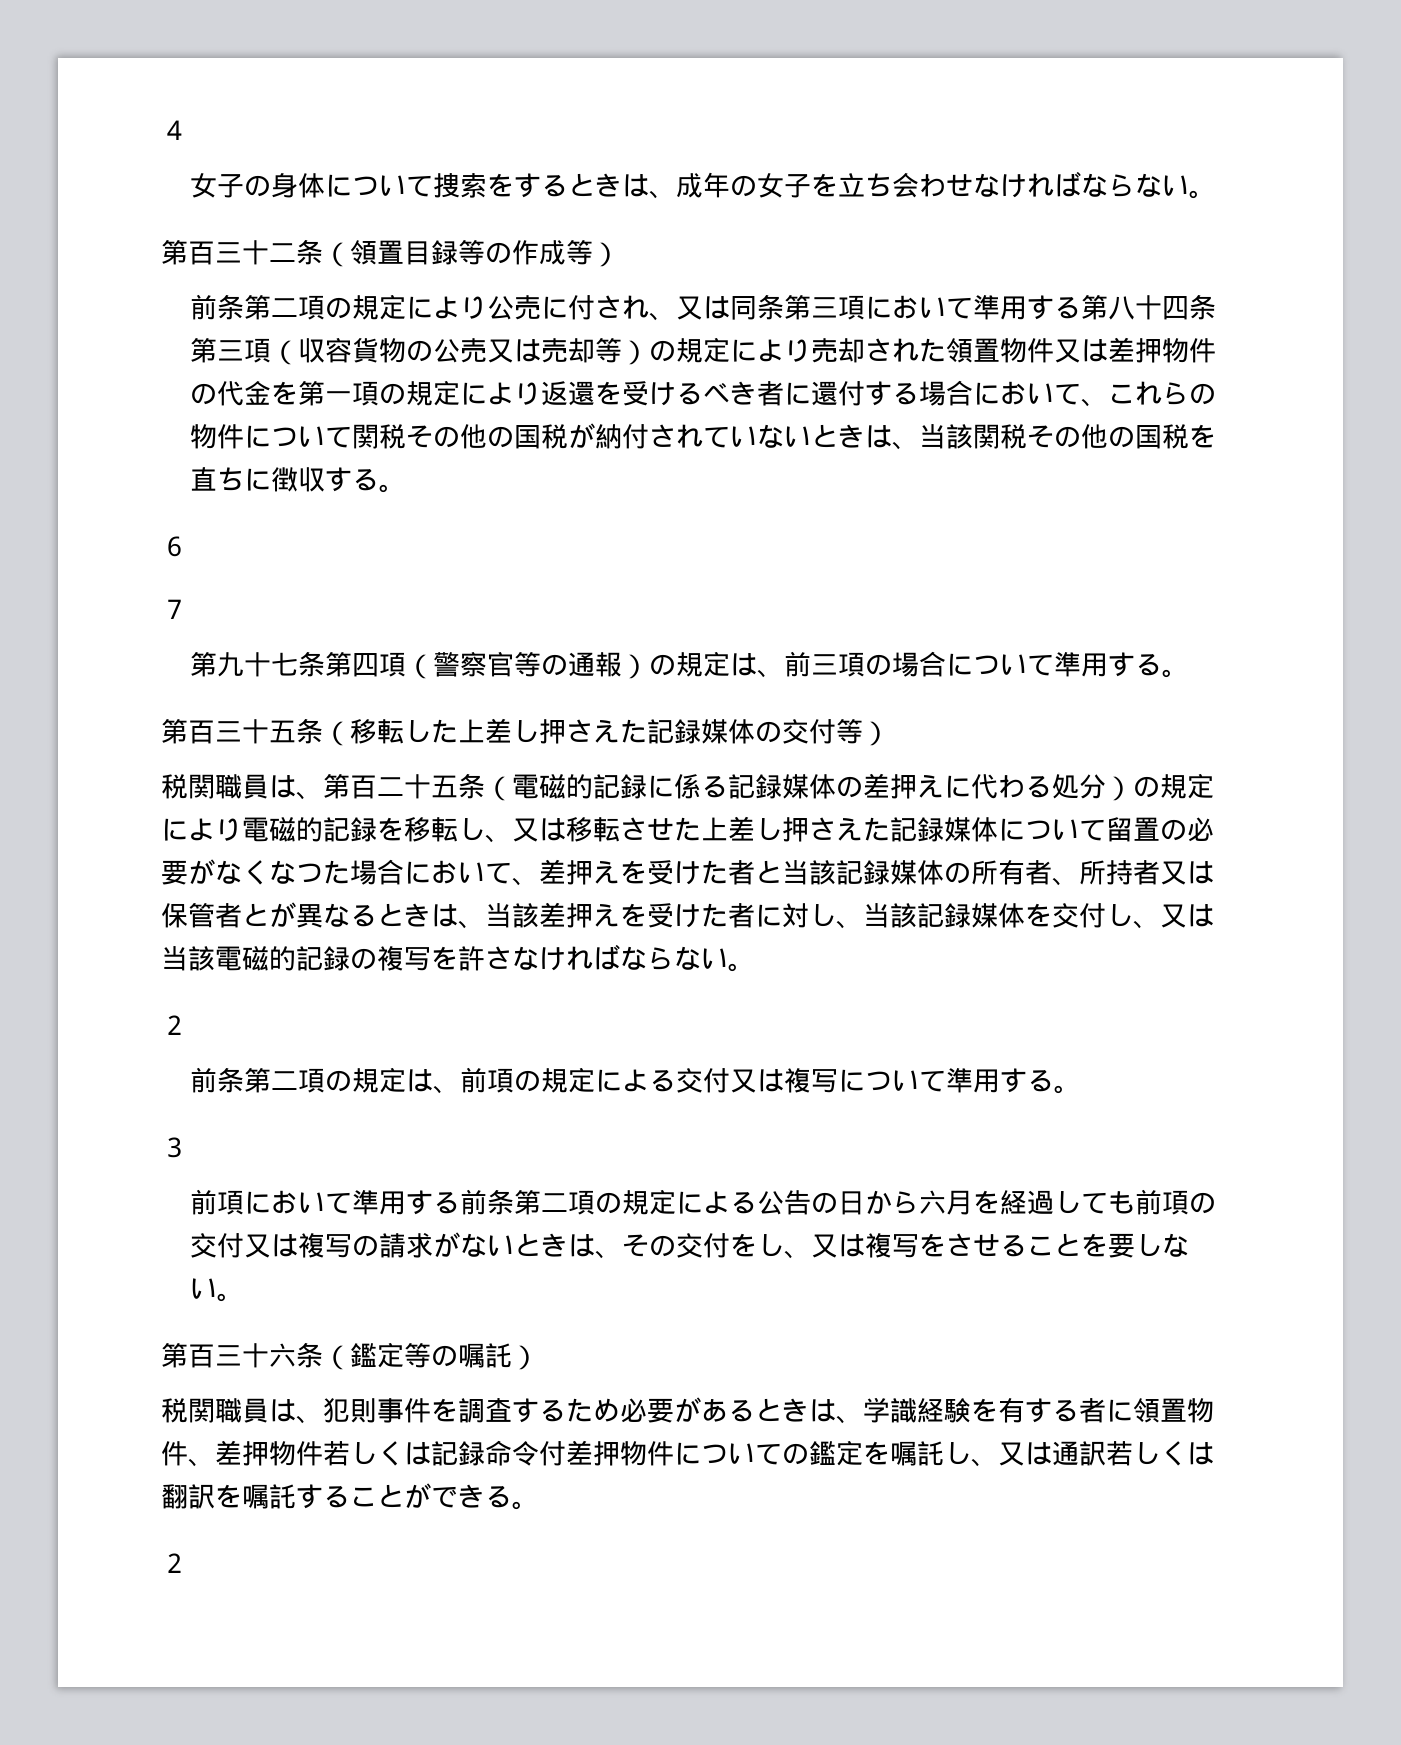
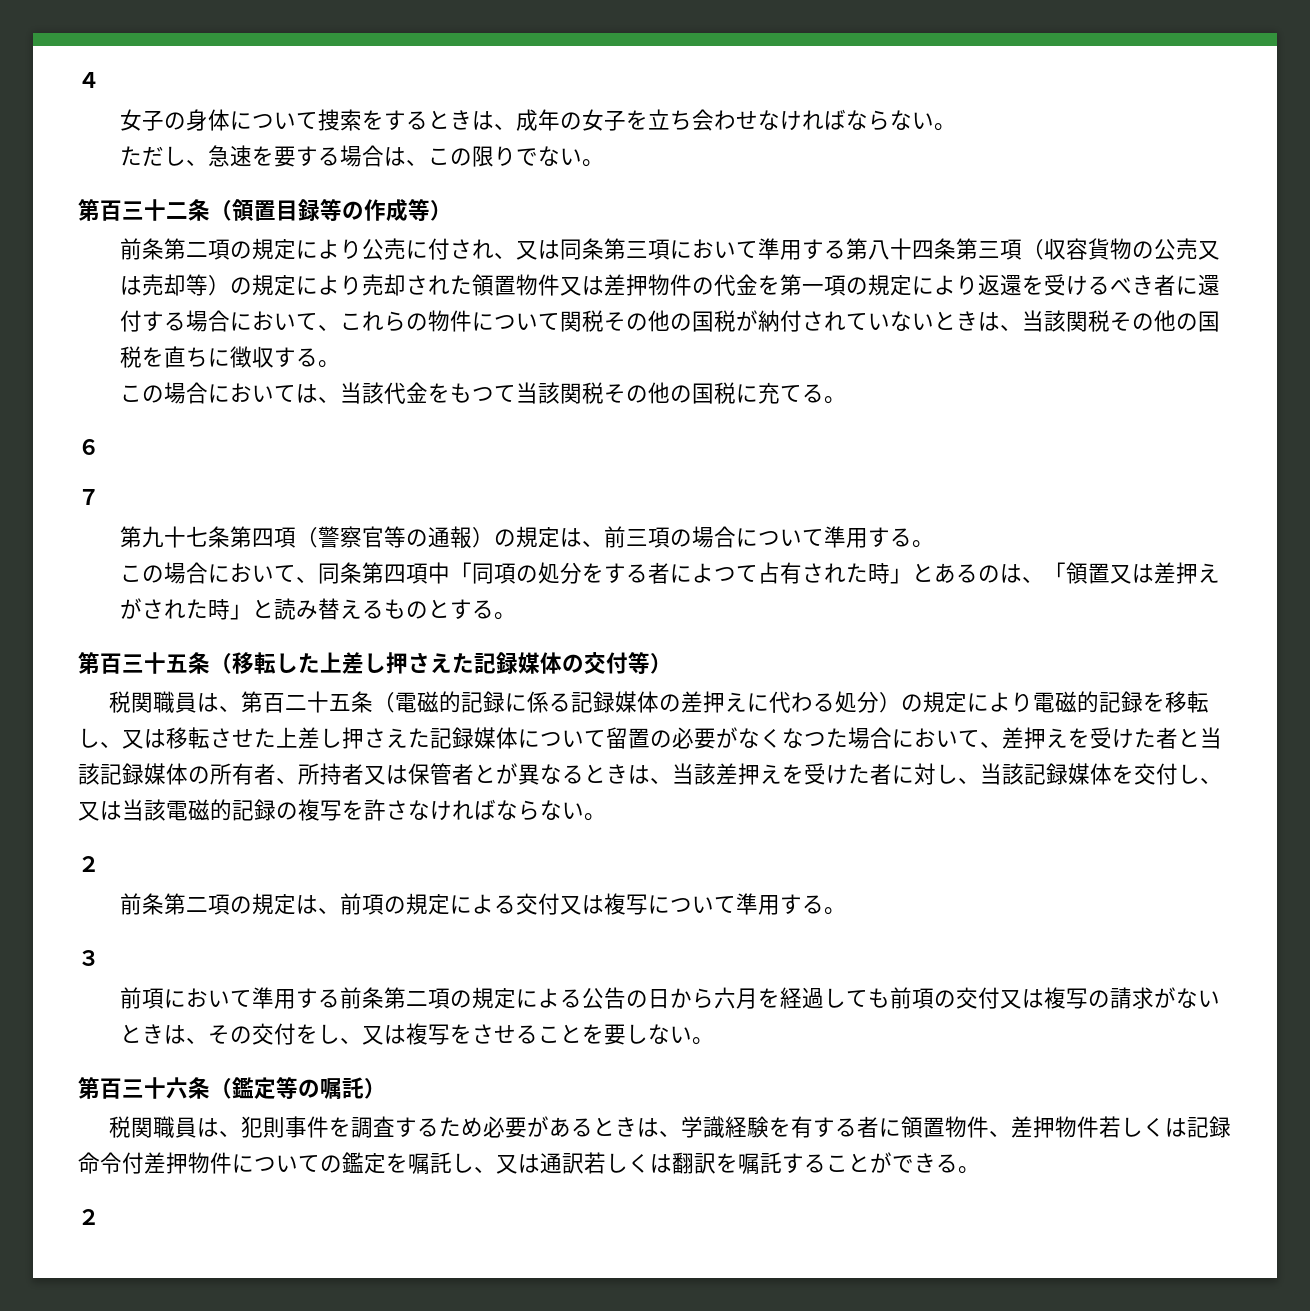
(1217, 194) none -> [120,145,605,167] // ただし、急速を要する場合は、この限りでない。
(407, 488) none -> [120,382,847,404] // この場合においては、当該代金をもつて当該関税その他の国税に充てる。
(1190, 673) none -> [120,562,1221,584] [120,598,517,620] // この場合において、同条第四項中「同項の処分をする者によつて占有された時」とあるのは、「領置又は差押えがされた時」と読み替えるものとする。

